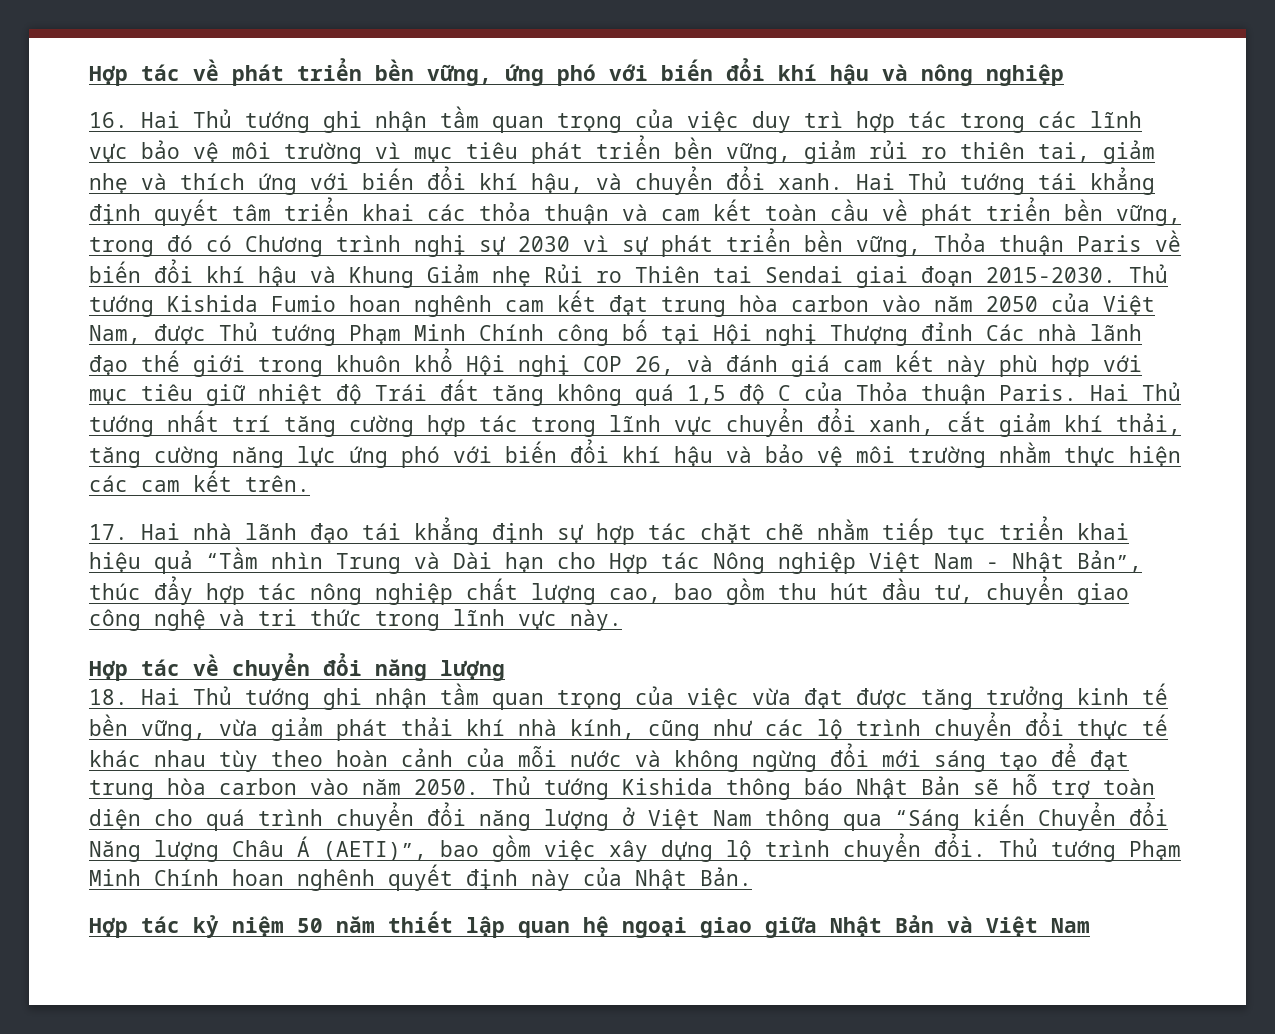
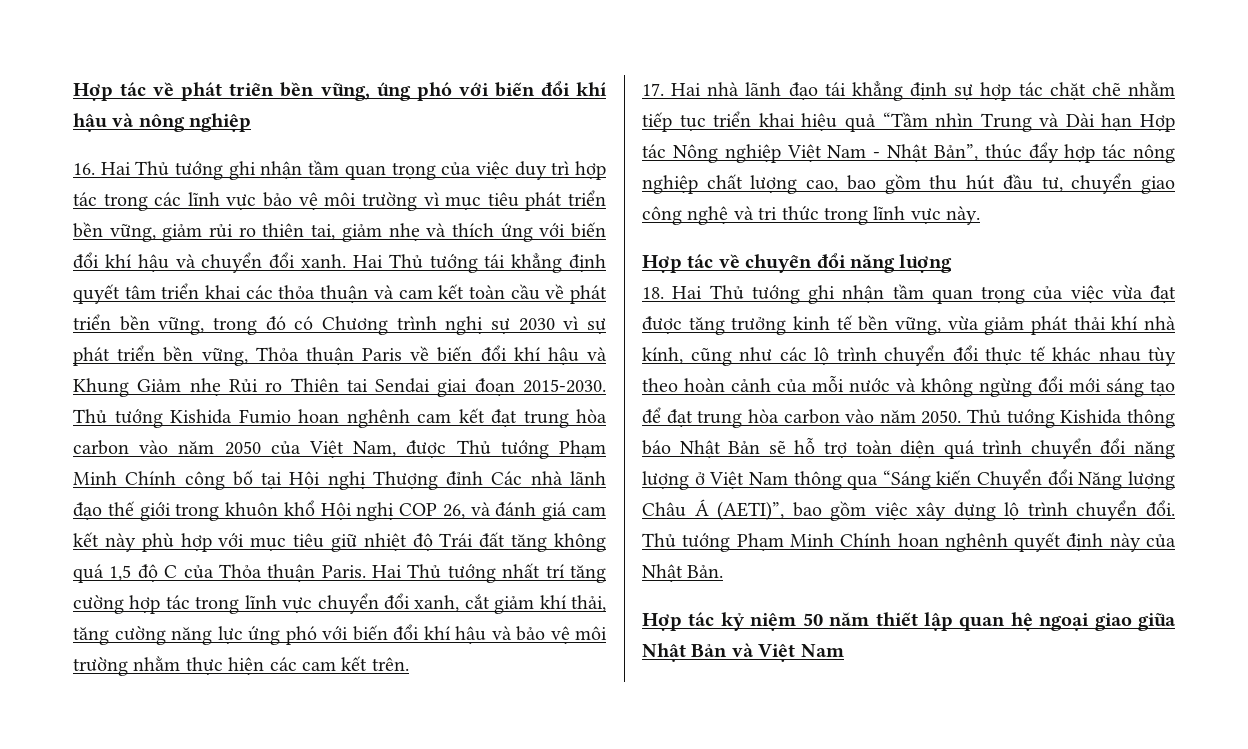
[531,173,583,193] hậu, -> [137,254,169,272] hậu
[557,552,596,569] cho -> (1133, 122) none
[154,809,193,826] cho -> (936, 449) none

